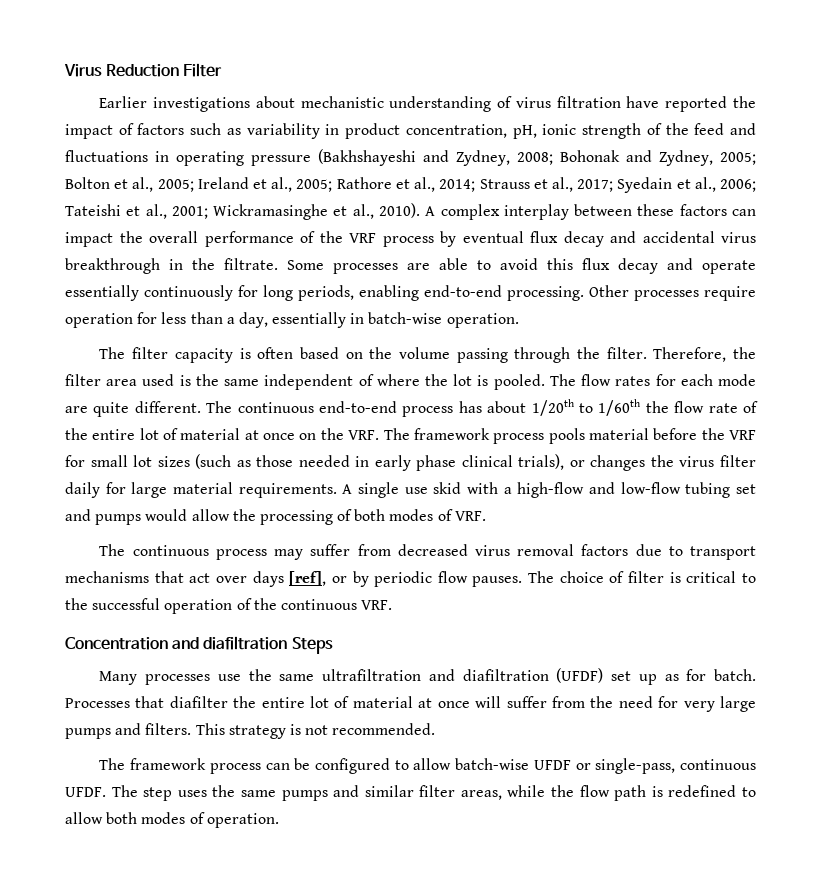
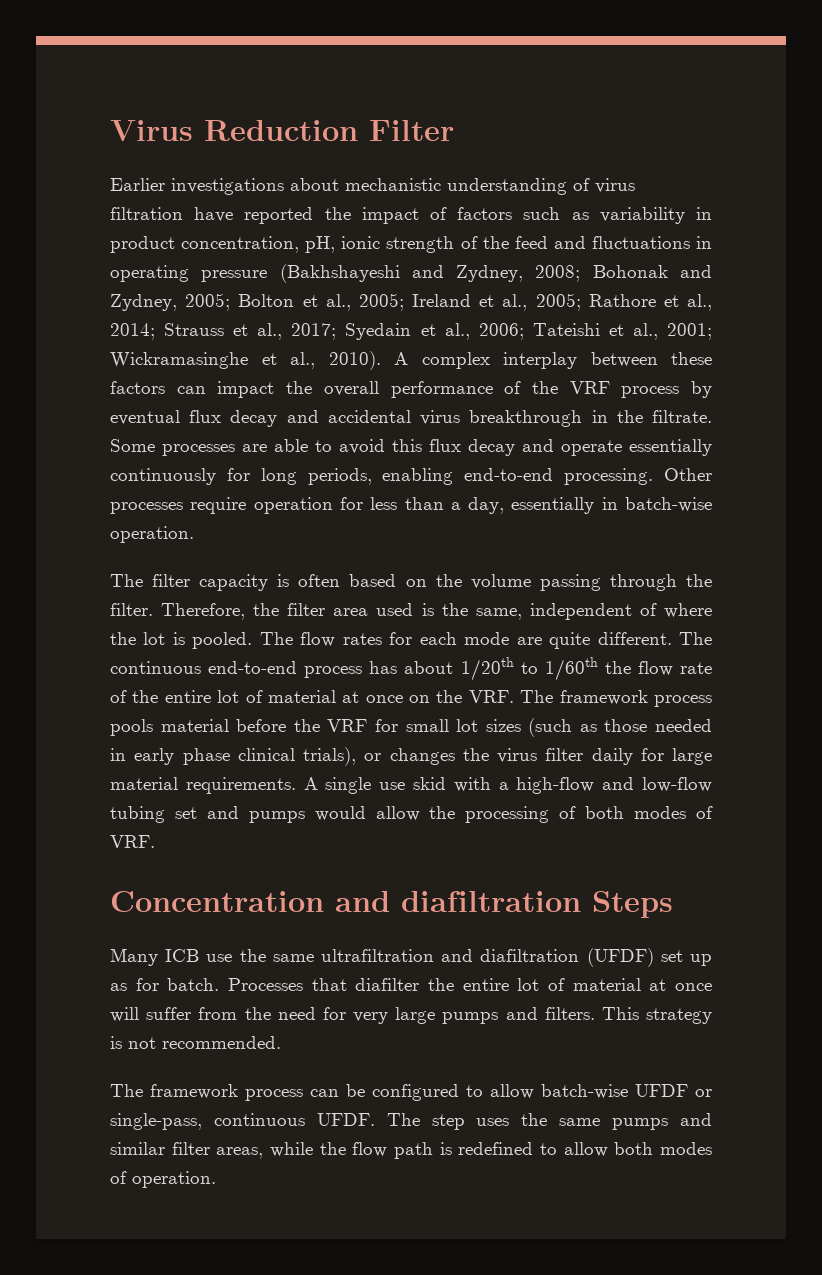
[224,379,260,386] same -> [475,608,522,620] same,
[99,544,757,560] [65,571,756,587] [65,598,393,614] // The continuous process may suffer from decreased virus removal factors due to transport mechanisms that act over days [ref], or by periodic flow pauses. The choice of filter is critical to the successful operation of the continuous VRF. -> (155, 841) none
[145,674,211,685] processes -> [165,949,200,962] ICB

